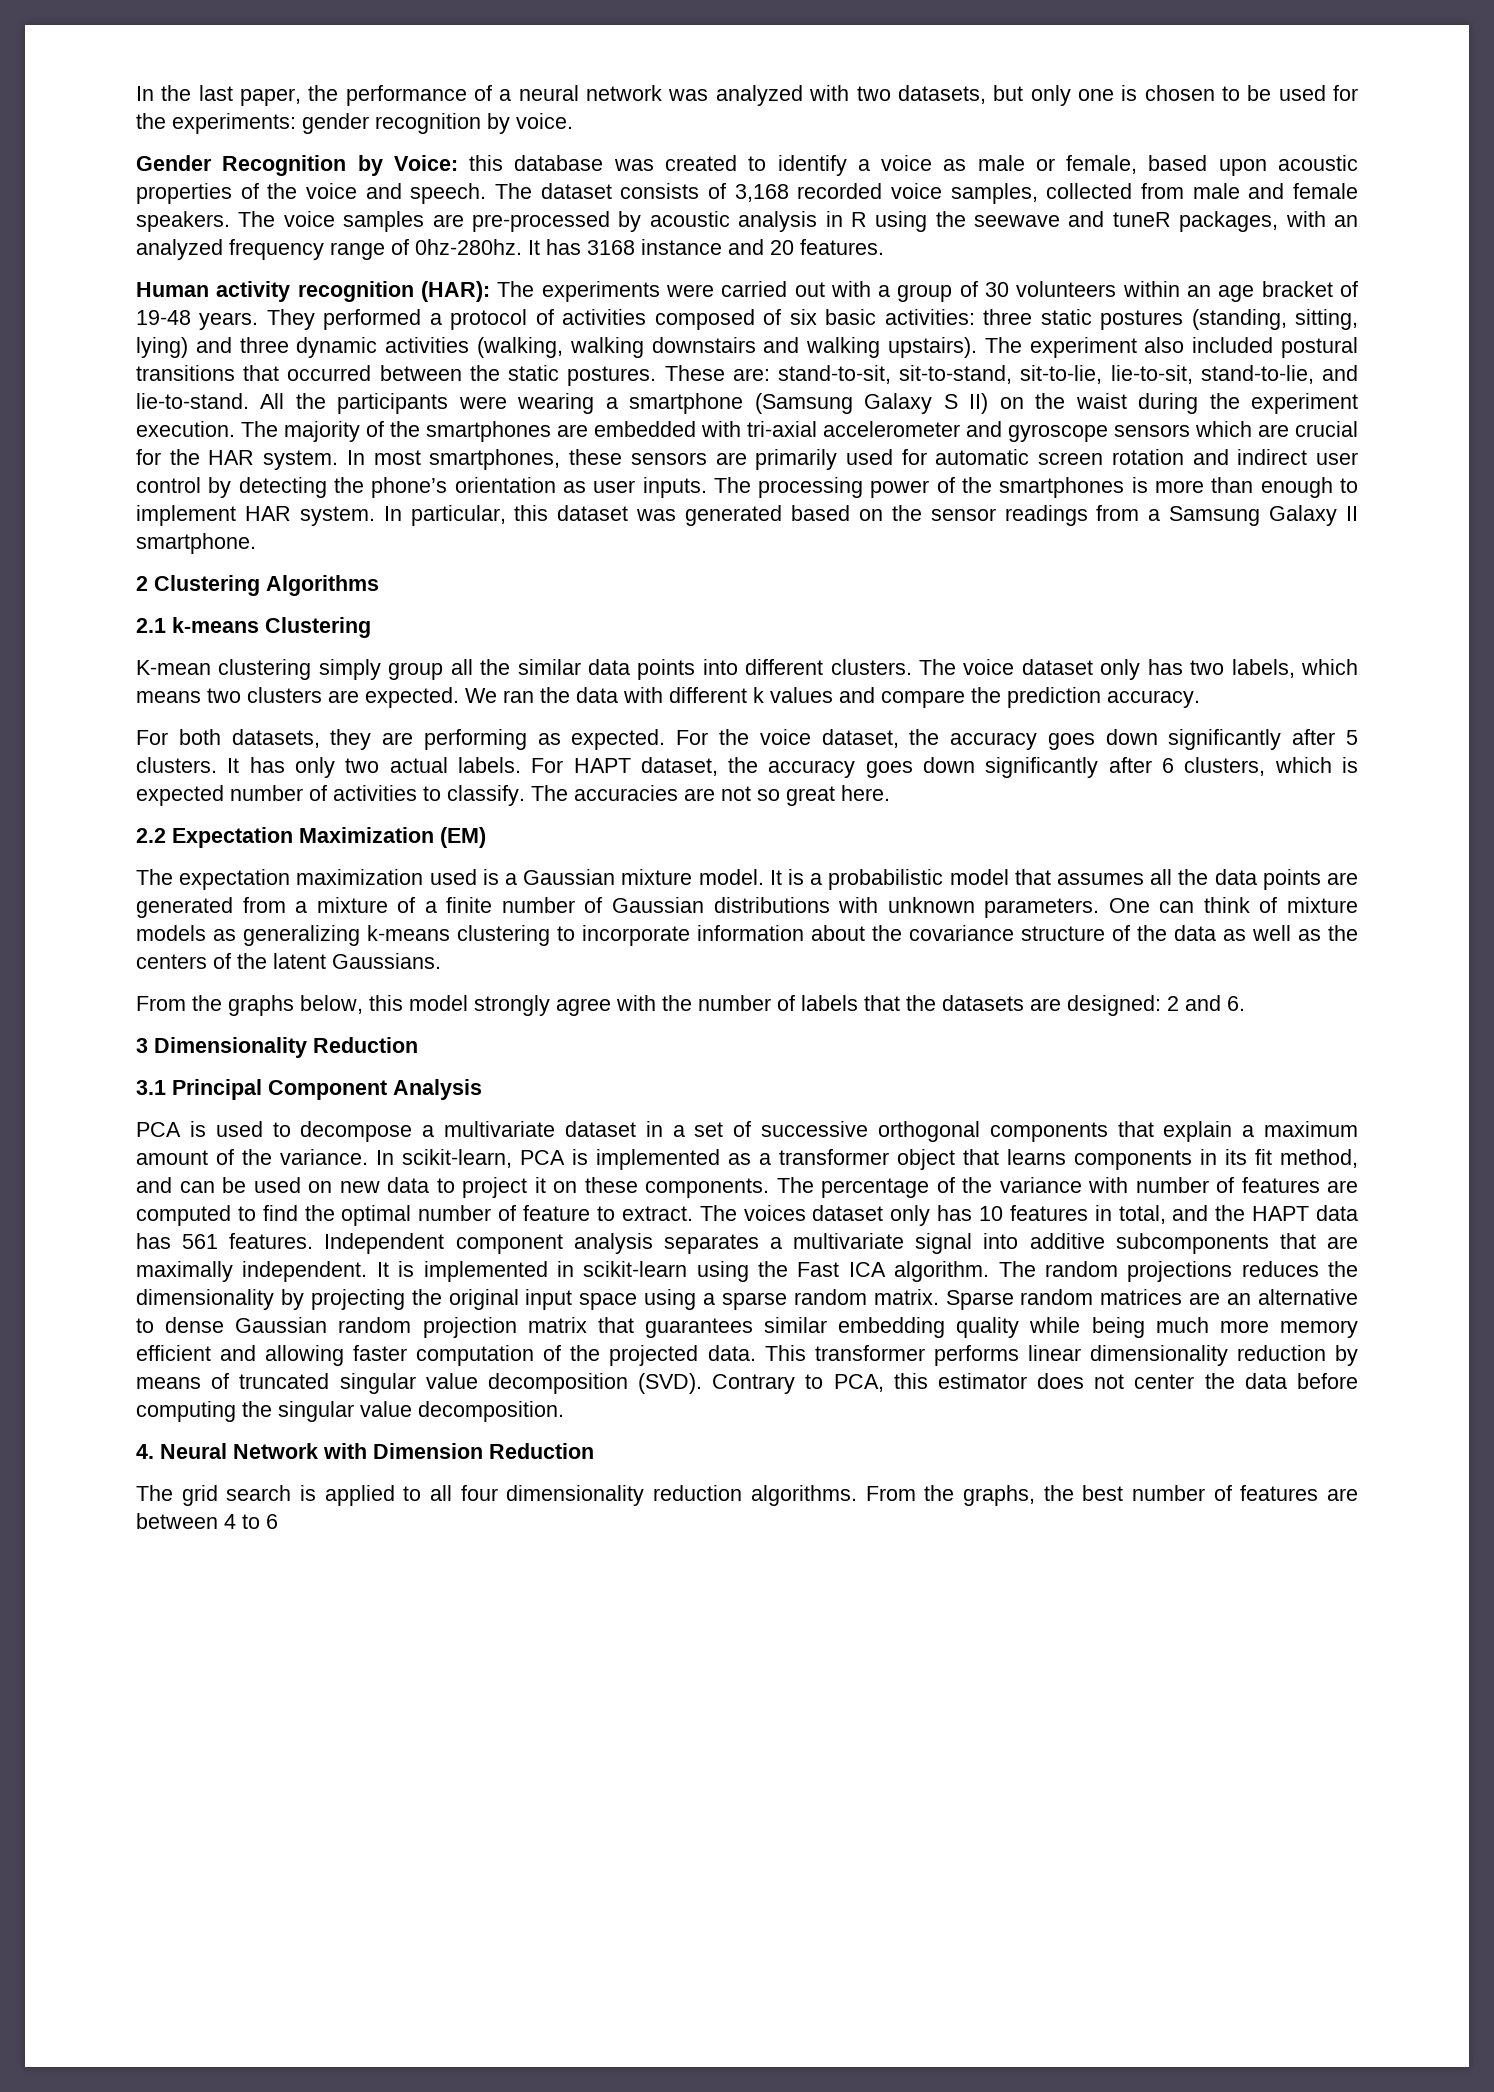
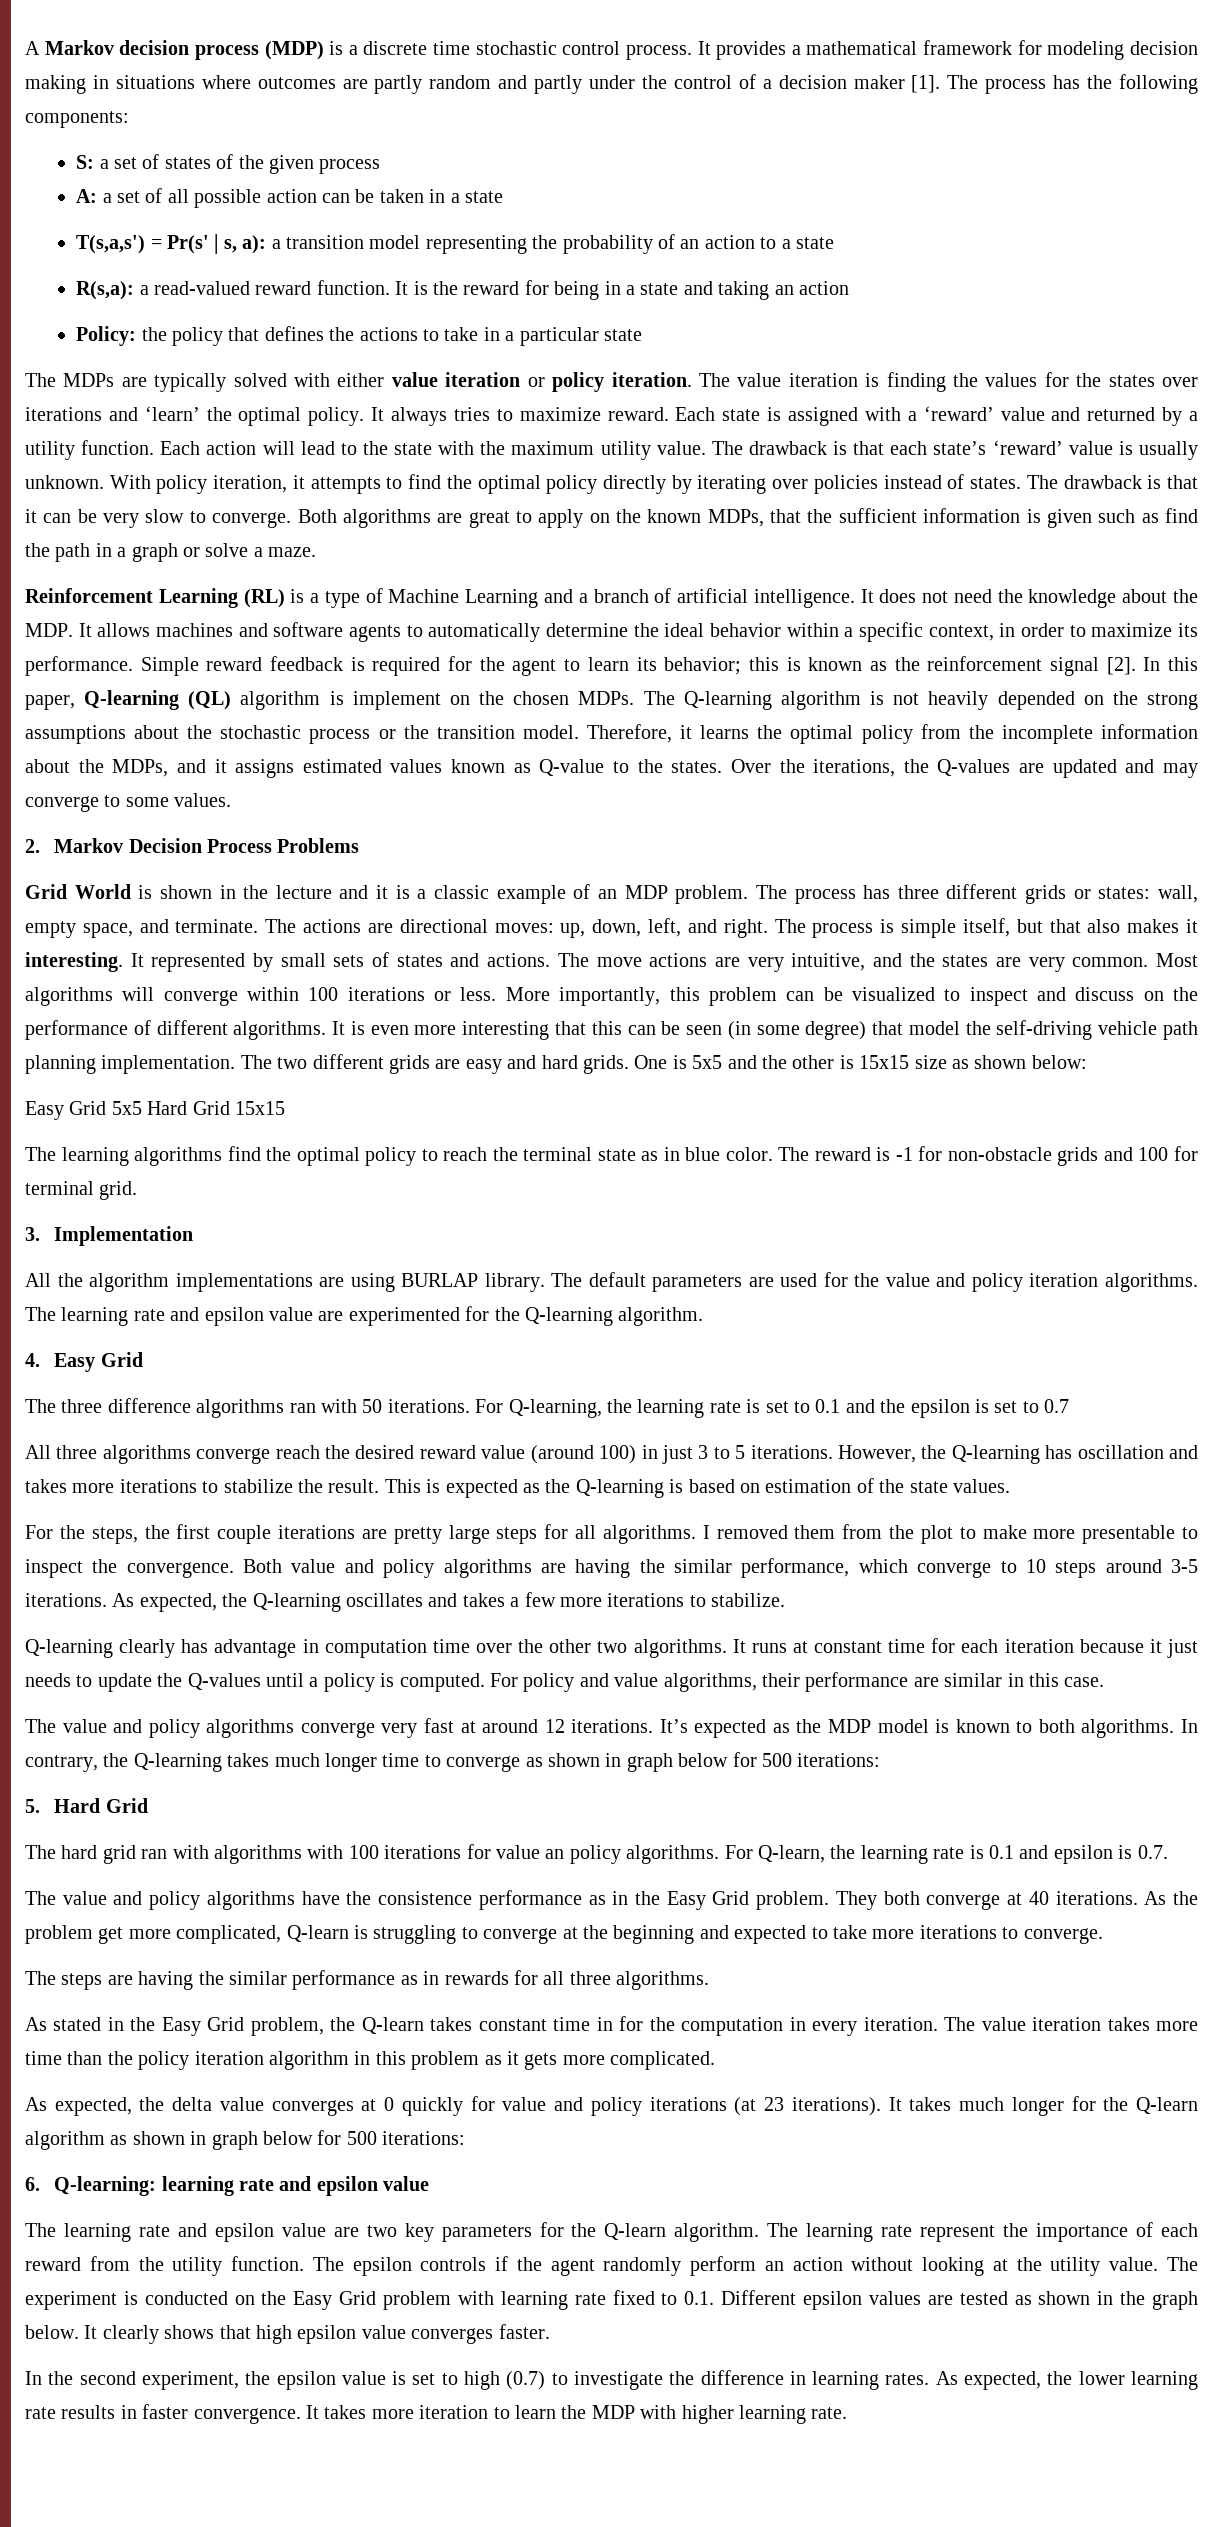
[136,85,1358,106] [136,113,573,134] [136,155,1359,176] [136,183,1358,204] [136,211,1359,232] [136,239,884,260] [136,281,1358,302] [136,309,1359,330] [136,337,1358,358] [136,365,1358,386] [136,393,1359,414] [136,421,1358,442] [136,449,1358,470] [136,477,1358,498] [136,505,1359,526] [136,533,256,554] [136,575,379,596] [136,617,371,638] [136,659,1359,680] [136,687,1200,708] [136,729,1359,750] [136,757,1358,778] [136,785,890,806] [136,827,486,848] [136,869,1359,890] [136,897,1358,918] [136,925,1358,946] [136,953,441,969] [136,995,1245,1016] [136,1037,418,1058] [136,1079,482,1100] [136,1121,1358,1142] [136,1149,1358,1170] [136,1177,1358,1198] [136,1205,1358,1226] [136,1233,1358,1254] [136,1261,1358,1282] [136,1289,1359,1310] [136,1317,1358,1338] [136,1345,1359,1366] [136,1373,1358,1394] [136,1401,564,1422] [136,1443,594,1459] [136,1485,1359,1506] [136,1513,278,1529] In the last paper, the performance of a neural network was analyzed with two datasets, but only one is chosen to be used for the experiments: gender recognition by voice. // Gender Recognition by Voice: this database was created to identify a voice as male or female, based upon acoustic properties of the voice and speech. The dataset consists of 3,168 recorded voice samples, collected from male and female speakers. The voice samples are pre-processed by acoustic analysis in R using the seewave and tuneR packages, with an analyzed frequency range of 0hz-280hz. It has 3168 instance and 20 features. // Human activity recognition (HAR): The experiments were carried out with a group of 30 volunteers within an age bracket of 19-48 years. They performed a protocol of activities composed of six basic activities: three static postures (standing, sitting, lying) and three dynamic activities (walking, walking downstairs and walking upstairs). The experiment also included postural transitions that occurred between the static postures. These are: stand-to-sit, sit-to-stand, sit-to-lie, lie-to-sit, stand-to-lie, and lie-to-stand. All the participants were wearing a smartphone (Samsung Galaxy S II) on the waist during the experiment execution. The majority of the smartphones are embedded with tri-axial accelerometer and gyroscope sensors which are crucial for the HAR system. In most smartphones, these sensors are primarily used for automatic screen rotation and indirect user control by detecting the phone’s orientation as user inputs. The processing power of the smartphones is more than enough to implement HAR system. In particular, this dataset was generated based on the sensor readings from a Samsung Galaxy II smartphone. // 2 Clustering Algorithms // 2.1 k-means Clustering // K-mean clustering simply group all the similar data points into different clusters. The voice dataset only has two labels, which means two clusters are expected. We ran the data with different k values and compare the prediction accuracy. // For both datasets, they are performing as expected. For the voice dataset, the accuracy goes down significantly after 5 clusters. It has only two actual labels. For HAPT dataset, the accuracy goes down significantly after 6 clusters, which is expected number of activities to classify. The accuracies are not so great here. // 2.2 Expectation Maximization (EM) // The expectation maximization used is a Gaussian mixture model. It is a probabilistic model that assumes all the data points are generated from a mixture of a finite number of Gaussian distributions with unknown parameters. One can think of mixture models as generalizing k-means clustering to incorporate information about the covariance structure of the data as well as the centers of the latent Gaussians. // From the graphs below, this model strongly agree with the number of labels that the datasets are designed: 2 and 6. // 3 Dimensionality Reduction // 3.1 Principal Component Analysis // PCA is used to decompose a multivariate dataset in a set of successive orthogonal components that explain a maximum amount of the variance. In scikit-learn, PCA is implemented as a transformer object that learns components in its fit method, and can be used on new data to project it on these components. The percentage of the variance with number of features are computed to find the optimal number of feature to extract. The voices dataset only has 10 features in total, and the HAPT data has 561 features. Independent component analysis separates a multivariate signal into additive subcomponents that are maximally independent. It is implemented in scikit-learn using the Fast ICA algorithm. The random projections reduces the dimensionality by projecting the original input space using a sparse random matrix. Sparse random matrices are an alternative to dense Gaussian random projection matrix that guarantees similar embedding quality while being much more memory efficient and allowing faster computation of the projected data. This transformer performs linear dimensionality reduction by means of truncated singular value decomposition (SVD). Contrary to PCA, this estimator does not center the data before computing the singular value decomposition. // 4. Neural Network with Dimension Reduction // The grid search is applied to all four dimensionality reduction algorithms. From the graphs, the best number of features are between 4 to 6 -> [25,40,1198,60] [25,74,1198,94] [25,111,129,128] [76,154,381,174] [76,188,504,208] [76,234,835,254] [76,280,850,300] [76,326,643,346] [25,372,1198,392] [25,406,1198,426] [25,440,1199,460] [25,474,1199,494] [25,508,1198,528] [25,543,317,562] [25,588,1198,608] [25,622,1198,642] [25,656,1198,676] [25,690,1198,710] [25,724,1198,744] [25,759,1198,778] [25,793,232,812] [25,838,360,853] [25,884,1198,904] [25,918,1199,938] [25,952,1198,972] [25,987,1198,1006] [25,1020,1198,1040] [25,1054,1087,1074] [25,1101,285,1120] [25,1146,1198,1166] [25,1181,138,1200] [25,1226,194,1246] [25,1272,1198,1292] [25,1306,704,1326] [25,1352,143,1372] [25,1398,1070,1418] [25,1445,1198,1464] [25,1478,1010,1498] [25,1524,1199,1544] [25,1558,1198,1578] [25,1592,786,1612] [25,1638,1199,1658] [25,1672,1105,1692] [25,1718,1199,1738] [25,1752,881,1772] [25,1798,148,1813] [25,1844,1168,1864] [25,1890,1199,1910] [25,1925,1103,1944] [25,1970,710,1990] [25,2016,1199,2036] [25,2051,716,2070] [25,2096,1198,2116] [25,2130,466,2150] [25,2176,430,2196] [25,2222,1198,2242] [25,2256,1198,2276] [25,2290,1198,2310] [25,2324,550,2344] [25,2370,1199,2390] [25,2404,848,2424] A Markov decision process (MDP) is a discrete time stochastic control process. It provides a mathematical framework for modeling decision making in situations where outcomes are partly random and partly under the control of a decision maker [1]. The process has the following components: // S: a set of states of the given process // A: a set of all possible action can be taken in a state // T(s,a,s') = Pr(s' | s, a): a transition model representing the probability of an action to a state // R(s,a): a read-valued reward function. It is the reward for being in a state and taking an action // Policy: the policy that defines the actions to take in a particular state // The MDPs are typically solved with either value iteration or policy iteration. The value iteration is finding the values for the states over iterations and ‘learn’ the optimal policy. It always tries to maximize reward. Each state is assigned with a ‘reward’ value and returned by a utility function. Each action will lead to the state with the maximum utility value. The drawback is that each state’s ‘reward’ value is usually unknown. With policy iteration, it attempts to find the optimal policy directly by iterating over policies instead of states. The drawback is that it can be very slow to converge. Both algorithms are great to apply on the known MDPs, that the sufficient information is given such as find the path in a graph or solve a maze. // Reinforcement Learning (RL) is a type of Machine Learning and a branch of artificial intelligence. It does not need the knowledge about the MDP. It allows machines and software agents to automatically determine the ideal behavior within a specific context, in order to maximize its performance. Simple reward feedback is required for the agent to learn its behavior; this is known as the reinforcement signal [2]. In this paper, Q-learning (QL) algorithm is implement on the chosen MDPs. The Q-learning algorithm is not heavily depended on the strong assumptions about the stochastic process or the transition model. Therefore, it learns the optimal policy from the incomplete information about the MDPs, and it assigns estimated values known as Q-value to the states. Over the iterations, the Q-values are updated and may converge to some values. // 2. Markov Decision Process Problems // Grid World is shown in the lecture and it is a classic example of an MDP problem. The process has three different grids or states: wall, empty space, and terminate. The actions are directional moves: up, down, left, and right. The process is simple itself, but that also makes it interesting. It represented by small sets of states and actions. The move actions are very intuitive, and the states are very common. Most algorithms will converge within 100 iterations or less. More importantly, this problem can be visualized to inspect and discuss on the performance of different algorithms. It is even more interesting that this can be seen (in some degree) that model the self-driving vehicle path planning implementation. The two different grids are easy and hard grids. One is 5x5 and the other is 15x15 size as shown below: // Easy Grid 5x5 Hard Grid 15x15 // The learning algorithms find the optimal policy to reach the terminal state as in blue color. The reward is -1 for non-obstacle grids and 100 for terminal grid. // 3. Implementation // All the algorithm implementations are using BURLAP library. The default parameters are used for the value and policy iteration algorithms. The learning rate and epsilon value are experimented for the Q-learning algorithm. // 4. Easy Grid // The three difference algorithms ran with 50 iterations. For Q-learning, the learning rate is set to 0.1 and the epsilon is set to 0.7 // All three algorithms converge reach the desired reward value (around 100) in just 3 to 5 iterations. However, the Q-learning has oscillation and takes more iterations to stabilize the result. This is expected as the Q-learning is based on estimation of the state values. // For the steps, the first couple iterations are pretty large steps for all algorithms. I removed them from the plot to make more presentable to inspect the convergence. Both value and policy algorithms are having the similar performance, which converge to 10 steps around 3-5 iterations. As expected, the Q-learning oscillates and takes a few more iterations to stabilize. // Q-learning clearly has advantage in computation time over the other two algorithms. It runs at constant time for each iteration because it just needs to update the Q-values until a policy is computed. For policy and value algorithms, their performance are similar in this case. // The value and policy algorithms converge very fast at around 12 iterations. It’s expected as the MDP model is known to both algorithms. In contrary, the Q-learning takes much longer time to converge as shown in graph below for 500 iterations: // 5. Hard Grid // The hard grid ran with algorithms with 100 iterations for value an policy algorithms. For Q-learn, the learning rate is 0.1 and epsilon is 0.7. // The value and policy algorithms have the consistence performance as in the Easy Grid problem. They both converge at 40 iterations. As the problem get more complicated, Q-learn is struggling to converge at the beginning and expected to take more iterations to converge. // The steps are having the similar performance as in rewards for all three algorithms. // As stated in the Easy Grid problem, the Q-learn takes constant time in for the computation in every iteration. The value iteration takes more time than the policy iteration algorithm in this problem as it gets more complicated. // As expected, the delta value converges at 0 quickly for value and policy iterations (at 23 iterations). It takes much longer for the Q-learn algorithm as shown in graph below for 500 iterations: // 6. Q-learning: learning rate and epsilon value // The learning rate and epsilon value are two key parameters for the Q-learn algorithm. The learning rate represent the importance of each reward from the utility function. The epsilon controls if the agent randomly perform an action without looking at the utility value. The experiment is conducted on the Easy Grid problem with learning rate fixed to 0.1. Different epsilon values are tested as shown in the graph below. It clearly shows that high epsilon value converges faster. // In the second experiment, the epsilon value is set to high (0.7) to investigate the difference in learning rates. As expected, the lower learning rate results in faster convergence. It takes more iteration to learn the MDP with higher learning rate.

